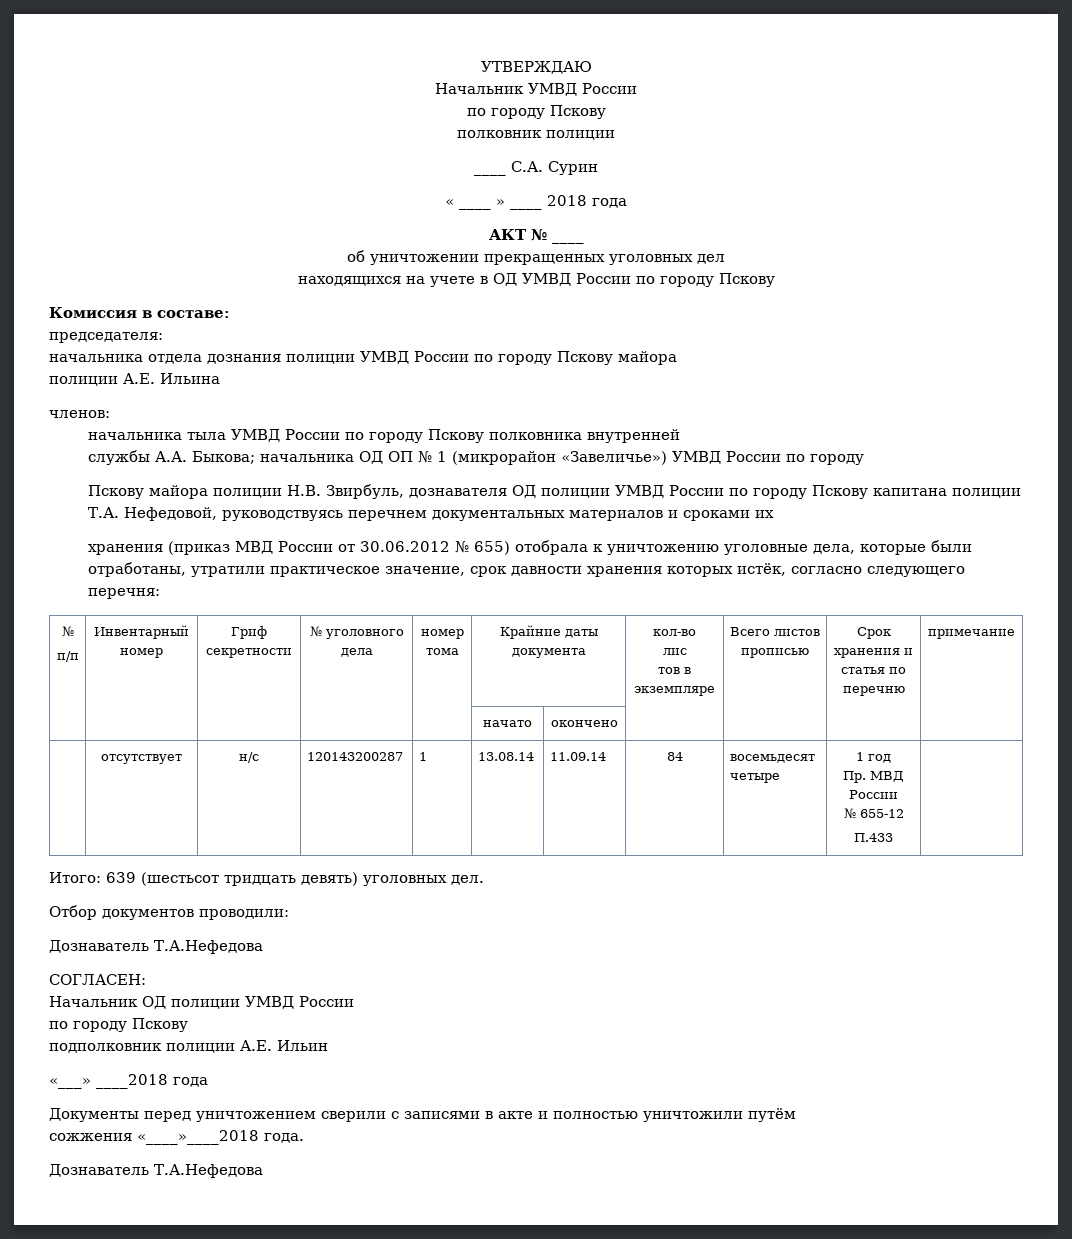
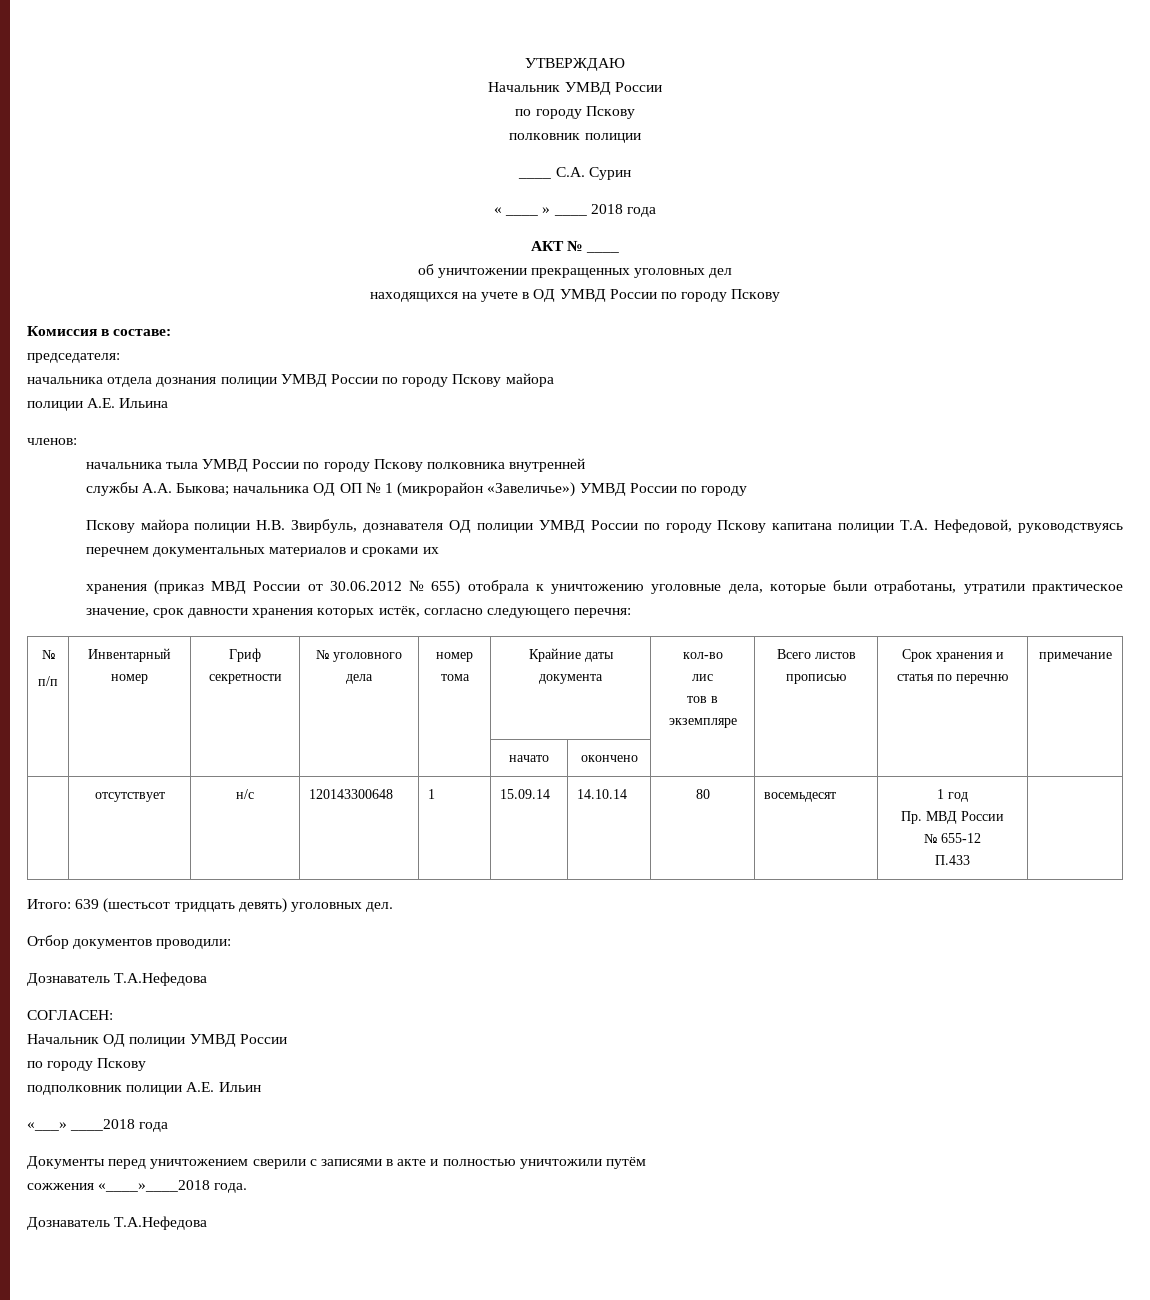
[306,752,403,761] [418,752,427,761] [477,752,534,761] [549,752,606,761] [666,752,683,761] 120143200287 | 1 | 13.08.14 | 11.09.14 | 84 -> [309,789,394,799] [428,789,436,799] [500,789,551,799] [577,789,628,799] [695,789,710,799] 120143300648 | 1 | 15.09.14 | 14.10.14 | 80
[729,773,780,783] четыре -> (837, 797) none

